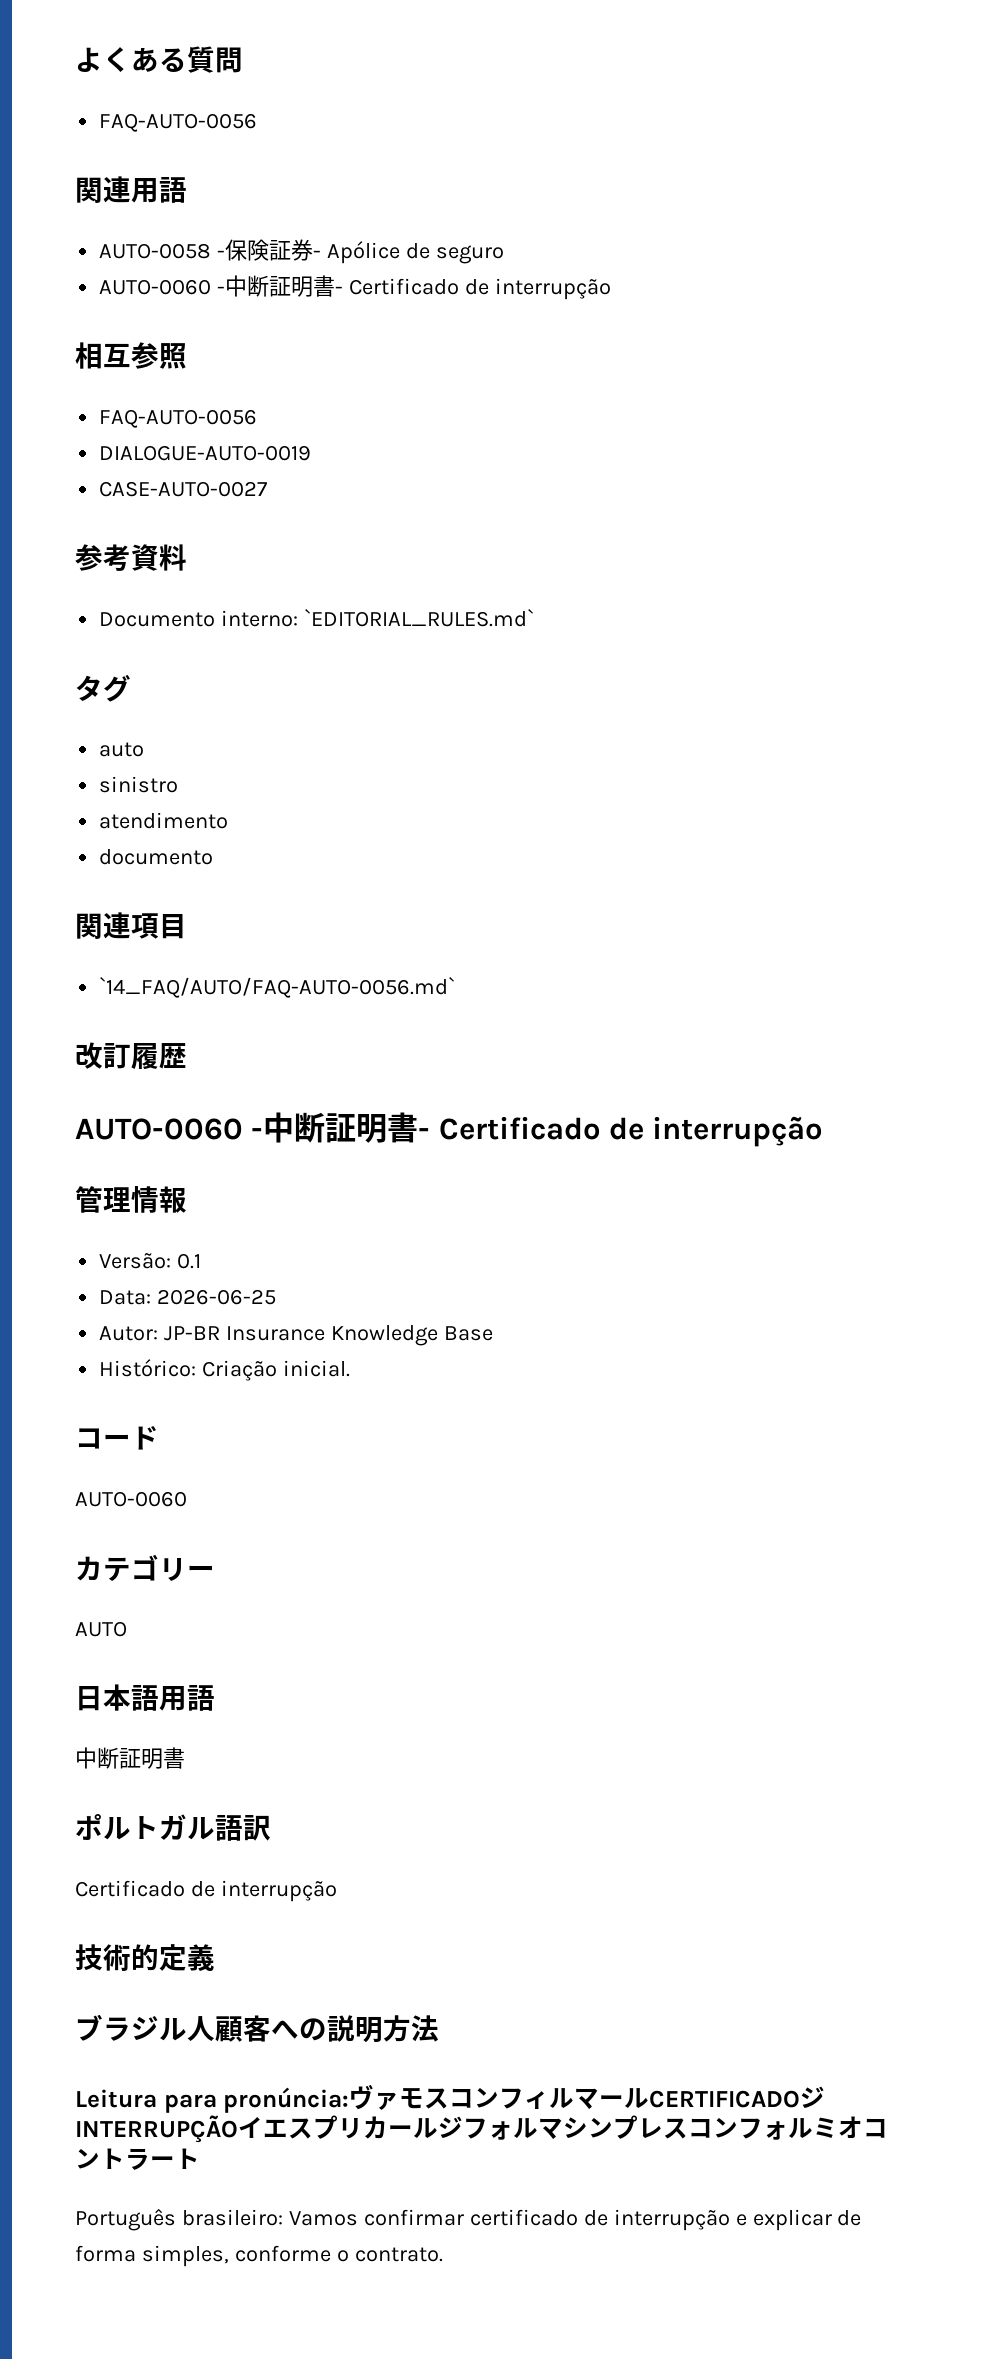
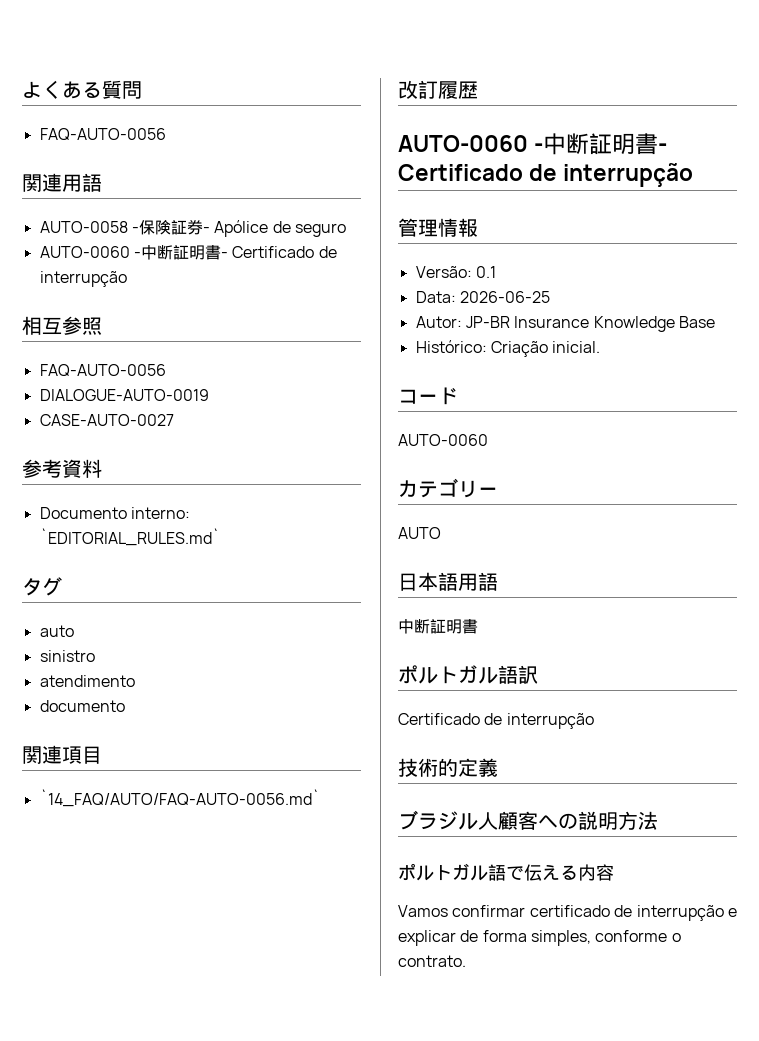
[75,2084,826,2113] [75,2115,888,2143] [75,2148,200,2170] [75,2208,283,2231] Leitura para pronúncia:ヴァモスコンフィルマールCERTIFICADOジINTERRUPÇÃOイエスプリカールジフォルマシンプレスコンフォルミオコントラート // Português brasileiro: -> [398,863,614,881] ポルトガル語で伝える内容 //

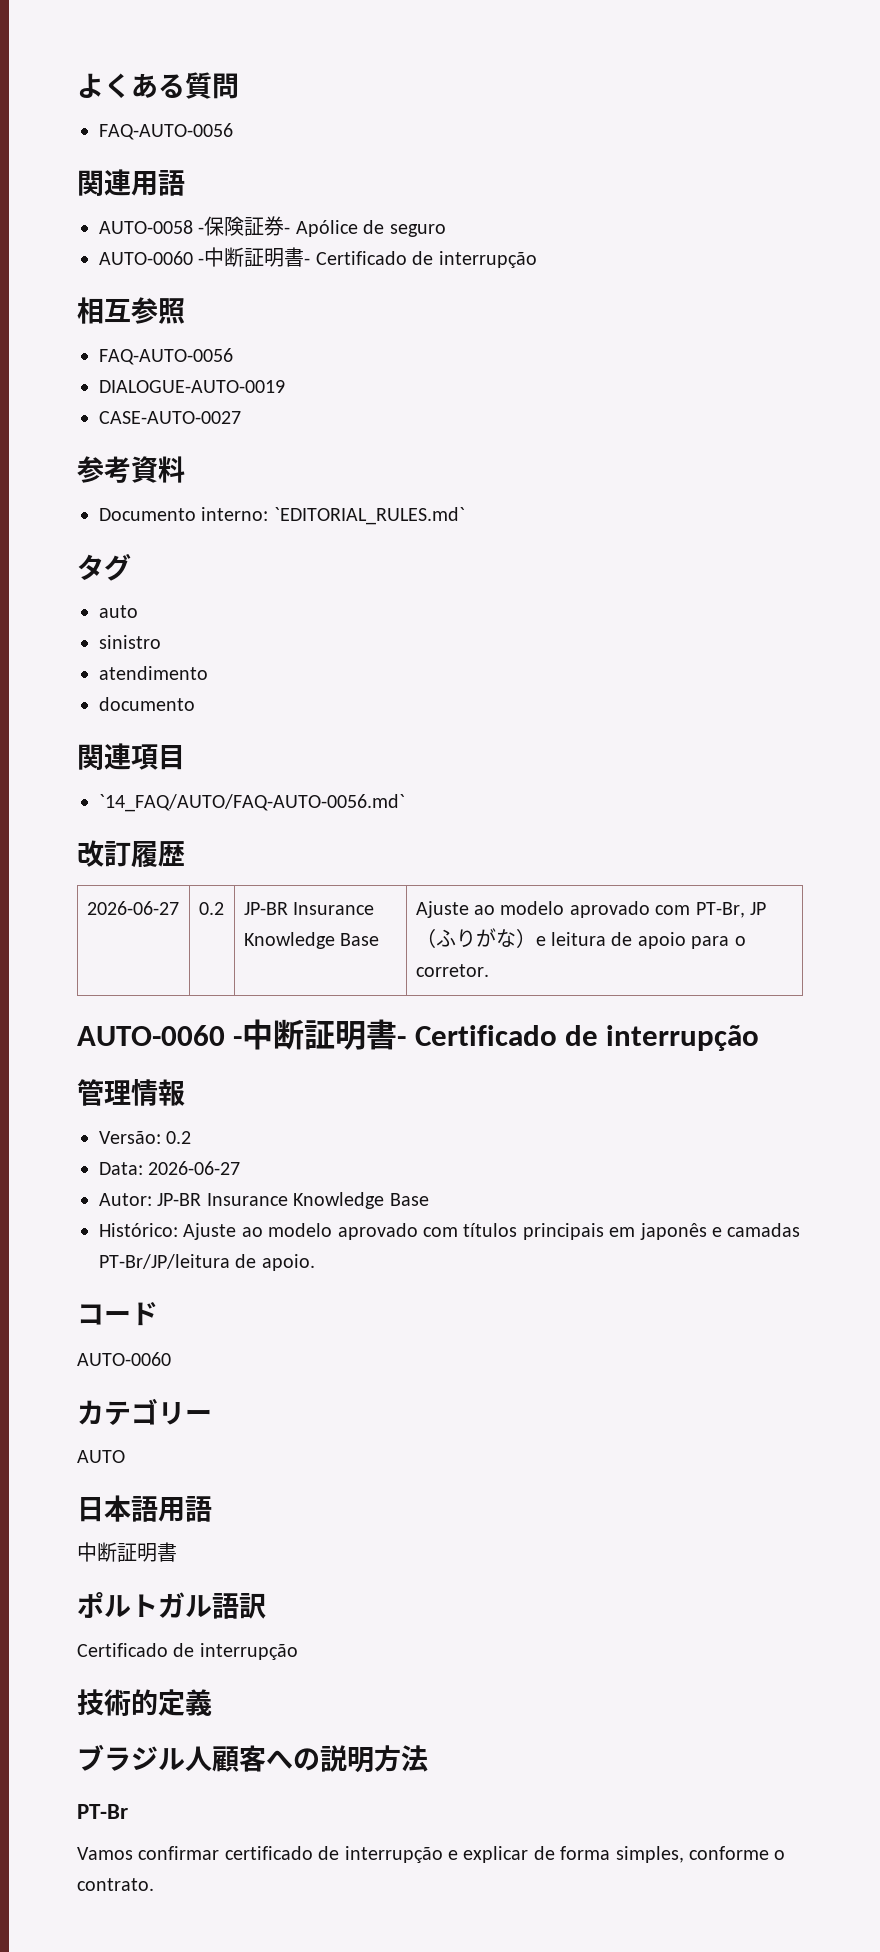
(478, 90) none -> [86,901,179,915] [198,902,224,915] [243,902,374,915] [243,932,379,949] [415,901,766,918] [415,928,746,949] [415,964,489,977] // 2026-06-27 | 0.2 | JP-BR Insurance Knowledge Base | Ajuste ao modelo aprovado com PT-Br, JP（ふりがな）e leitura de apoio para o corretor.
[475,266,496,278] 0.1 -> [166,1131,192,1144] 0.2
[459,291,550,303] 2026-06-25 -> [148,1161,241,1175] 2026-06-27
[490,341,601,357] Criação inicial. -> [183,1223,801,1240] [99,1254,315,1271] Ajuste ao modelo aprovado com títulos principais em japonês e camadas PT-Br/JP/leitura de apoio.
[398,863,614,881] ポルトガル語で伝える内容 -> [77,1804,128,1819] PT-Br

